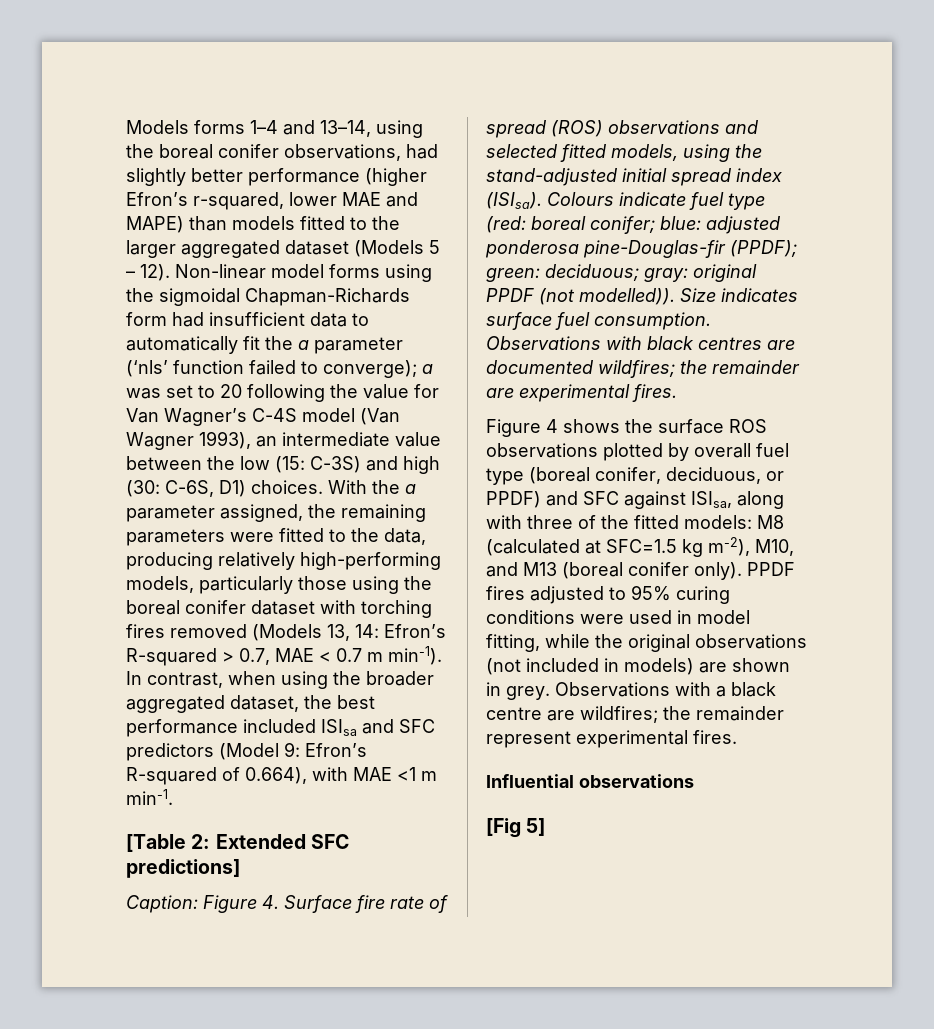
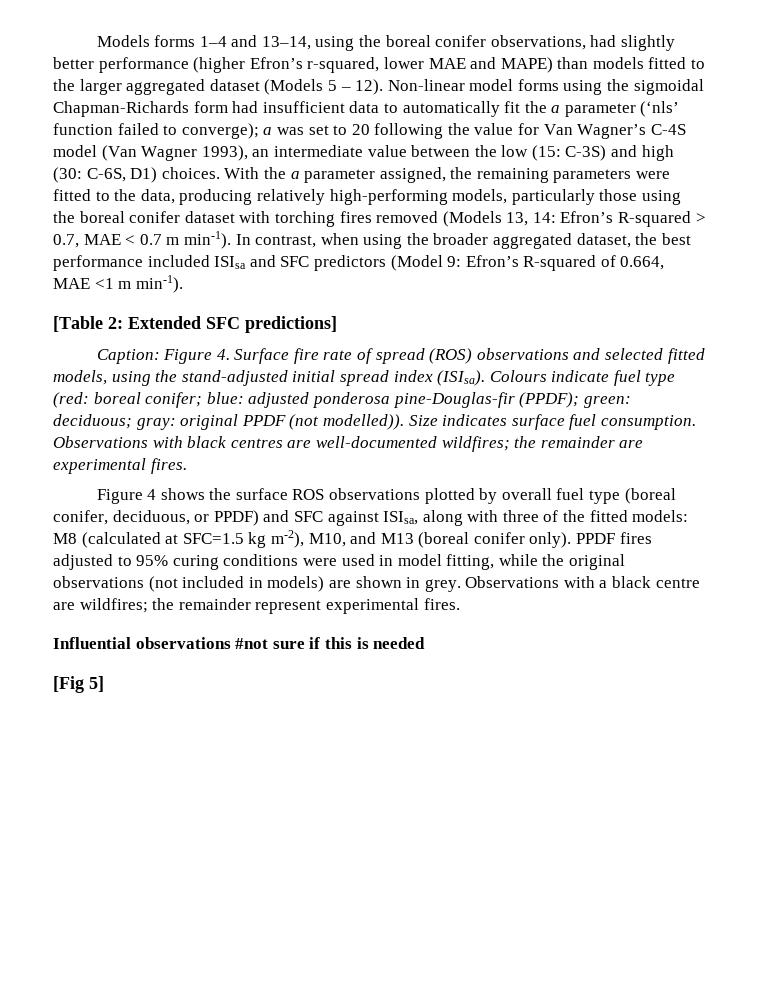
[245,767,348,784] 0.664), with -> [620,256,665,270] 0.664,
[126,789,173,805] min-1. -> [135,275,183,293] min-1).
[486,360,593,374] documented -> [315,436,437,448] well-documented
(694, 781) none -> [235,637,426,649] #not sure if this is needed

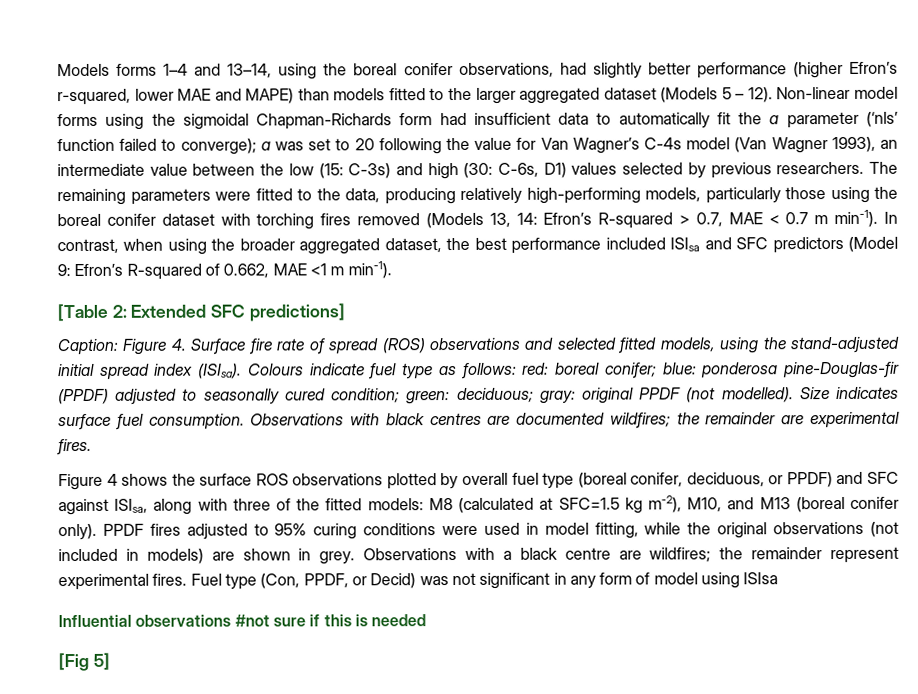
[650,124,686,135] C-4S -> [644,137,682,150] C-4s
[565,145,607,161] C-3S) -> [348,163,392,179] C-3s)
[86,167,473,183] C-6S, D1) choices. With the a parameter assigned, the -> [498,161,899,179] C-6s, D1) values selected by previous researchers. The
[620,256,665,270] 0.664, -> [223,263,270,278] 0.662,
[53,392,89,408] (red: -> [438,362,550,379] as follows: red:
[248,392,310,408] adjusted -> (697, 368) none
[519,392,580,408] (PPDF); -> [58,388,401,405] (PPDF) adjusted to seasonally cured condition;
[322,414,404,430] modelled)). -> [721,387,794,403] modelled).
[315,436,437,448] well-documented -> [516,412,606,425] documented
(460, 604) none -> [190,572,779,590] Fuel type (Con, PPDF, or Decid) was not significant in any form of model using ISIsa

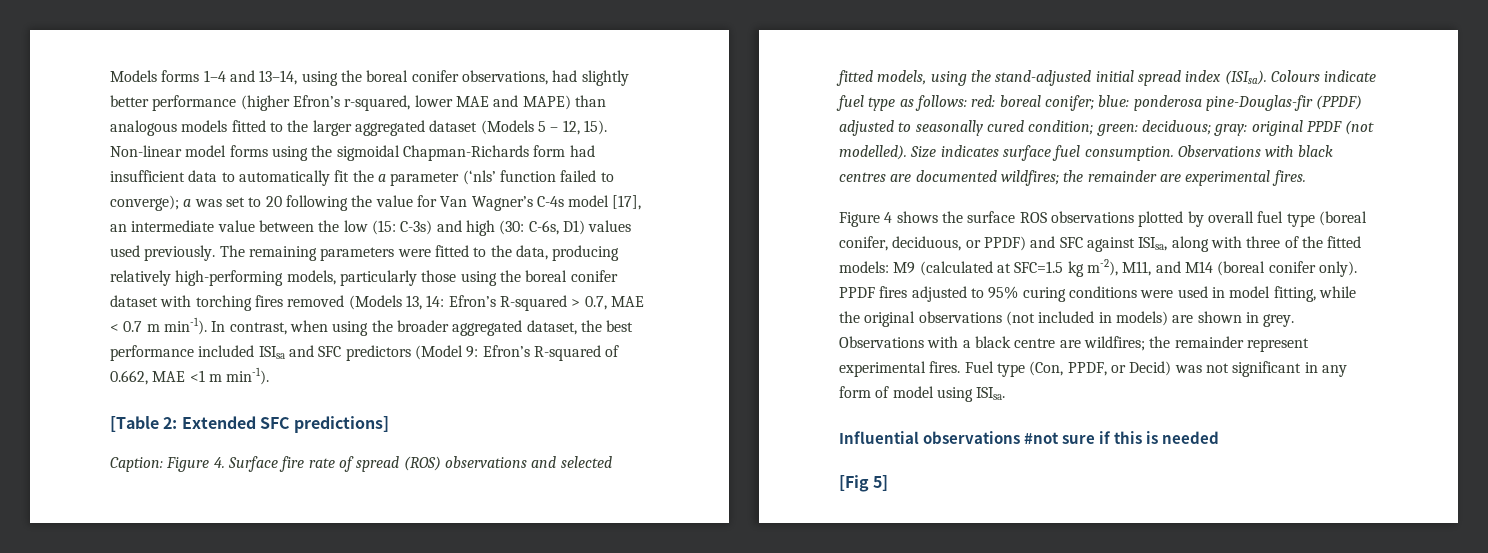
(330, 94) none -> [110,120,177,136] analogous
[747,87,773,103] 12). -> [562,120,607,135] 12, 15).
[734,136,876,154] (Van Wagner 1993), -> [612,195,642,210] [17],
[622,161,865,179] selected by previous researchers. -> [110,245,216,261] used previously.
[428,498,453,511] M8 -> [893,262,916,274] M9
[687,497,791,512] M10, and M13 -> [1122,261,1213,276] M11, and M14
[743,572,779,585] ISIsa -> [976,387,1006,400] ISIsa.

